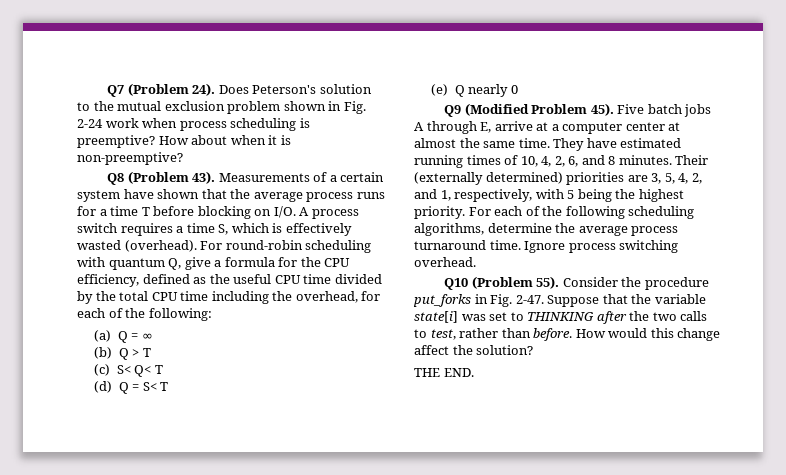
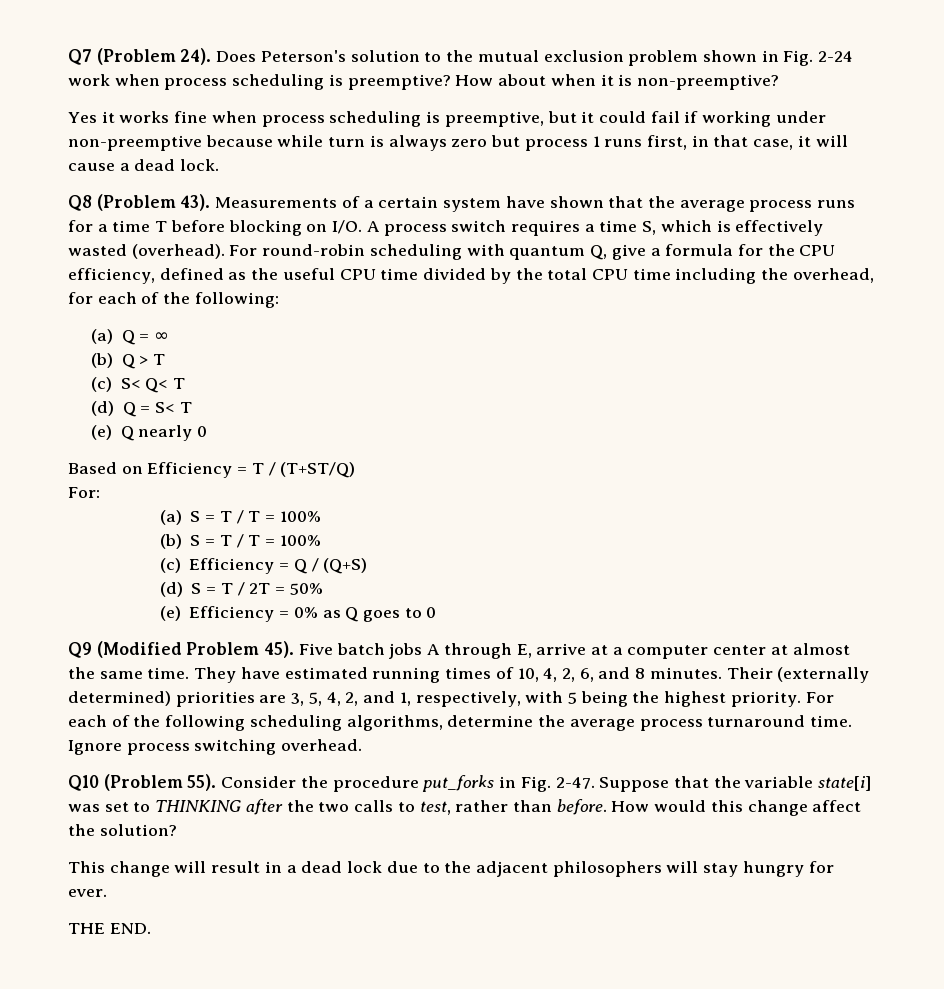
(183, 158) none -> [68,111,826,127] [68,135,848,151] [68,159,220,171] // Yes it works fine when process scheduling is preemptive, but it could fail if working under non-preemptive because while turn is always zero but process 1 runs first, in that case, it will cause a dead lock.
(518, 89) none -> [68,462,356,478] [68,487,100,498] [159,510,321,525] [159,534,321,549] [159,558,368,574] [159,582,323,597] [159,606,437,622] // Based on Efficiency = T / (T+ST/Q) // For: // (a) S = T / T = 100% // (b) S = T / T = 100% // (c) Efficiency = Q / (Q+S) // (d) S = T / 2T = 50% // (e) Efficiency = 0% as Q goes to 0
(534, 350) none -> [68,861,834,877] [68,889,107,897] // This change will result in a dead lock due to the adjacent philosophers will stay hungry for ever.

